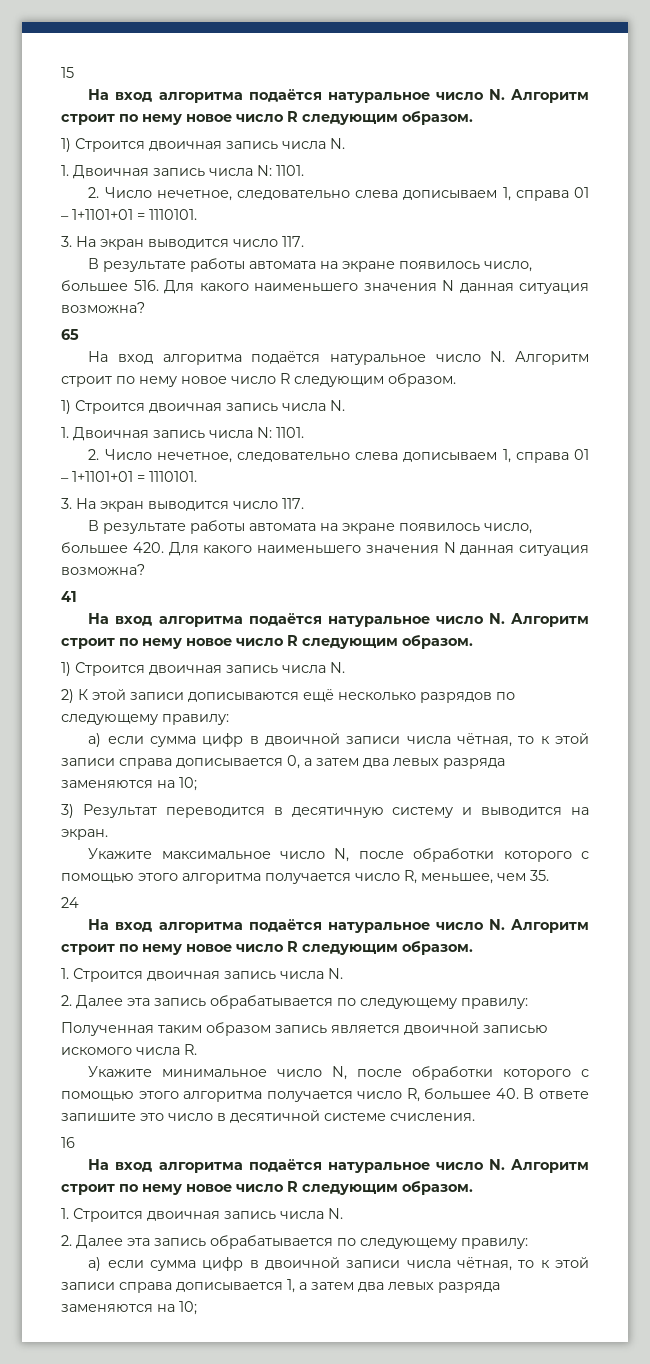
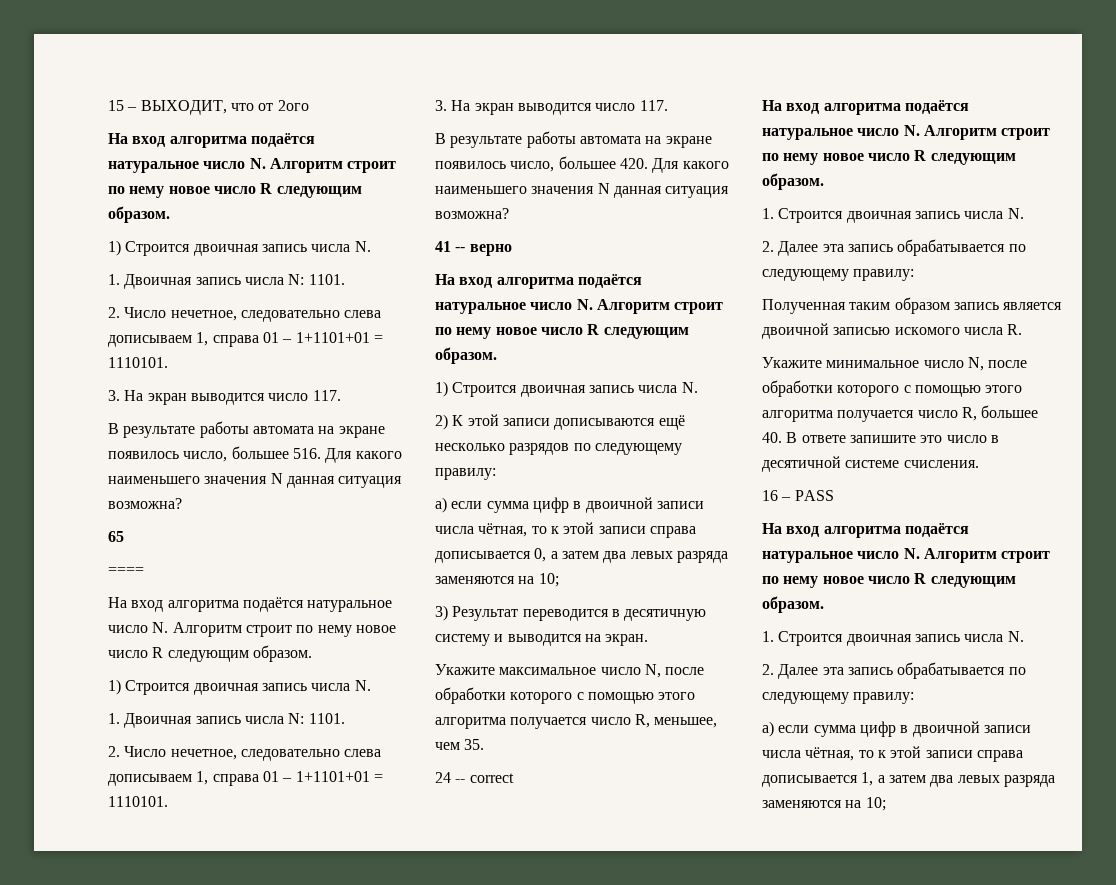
(74, 72) none -> [127,100,309,115] – ВЫХОДИТ, что от 2ого
(79, 334) none -> [108,567,144,575] // ====
(77, 596) none -> [455,244,512,256] -- верно
(79, 902) none -> [455,773,514,783] -- correct
(75, 1142) none -> [781,490,834,501] – PASS

